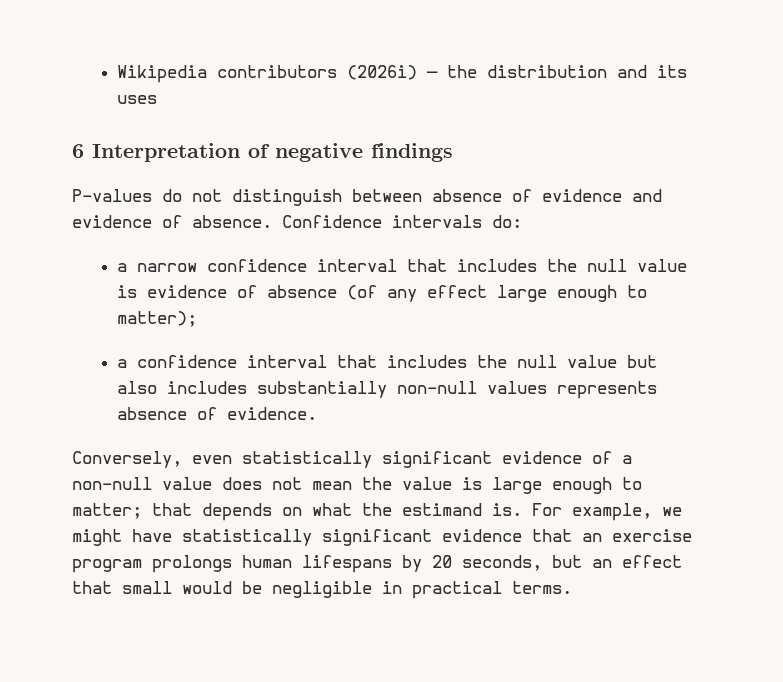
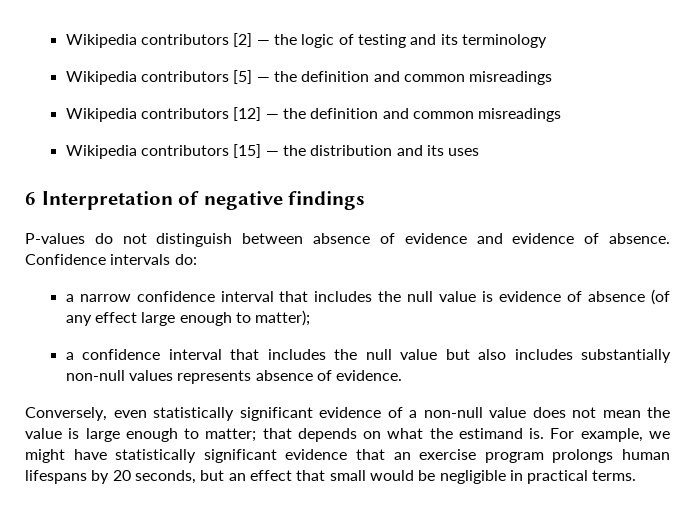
[117,65,418,83] Wikipedia contributors (2026i) -> [65,33,547,48] [65,70,553,85] [65,107,562,122] [65,144,262,159] Wikipedia contributors [2] — the logic of testing and its terminology // Wikipedia contributors [5] — the definition and common misreadings // Wikipedia contributors [12] — the definition and common misreadings // Wikipedia contributors [15]

